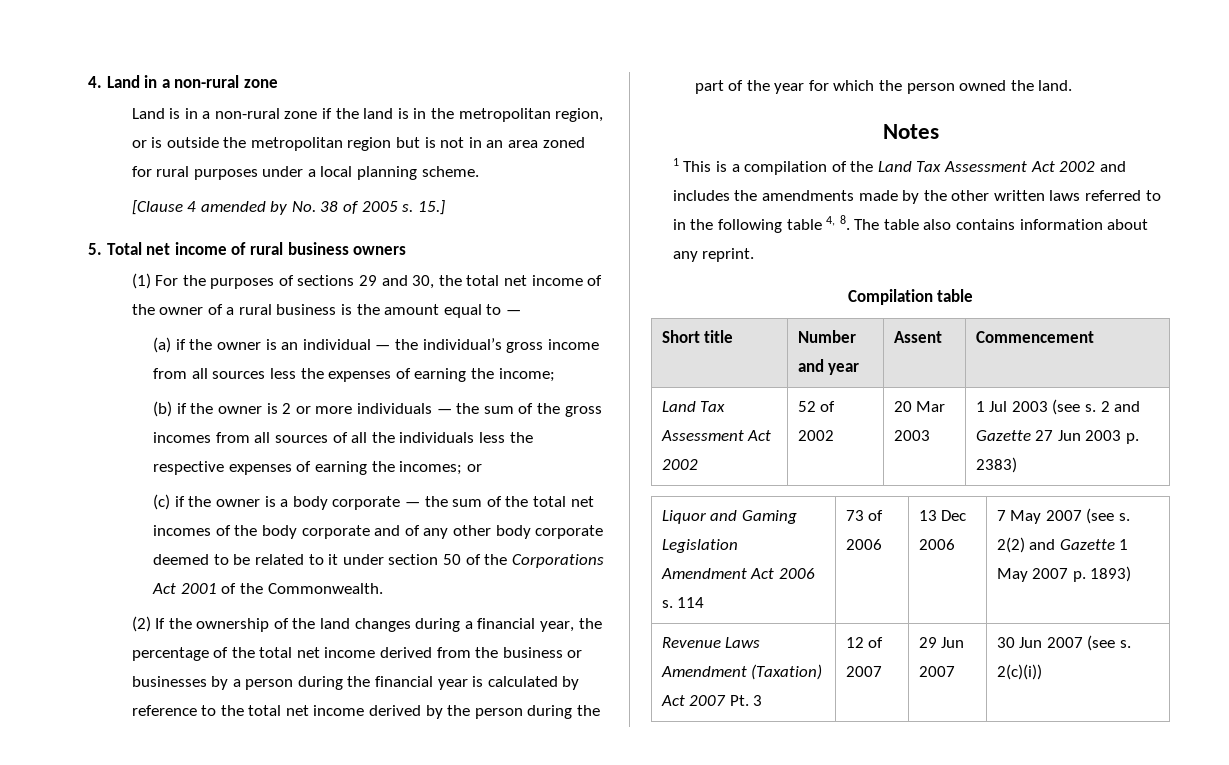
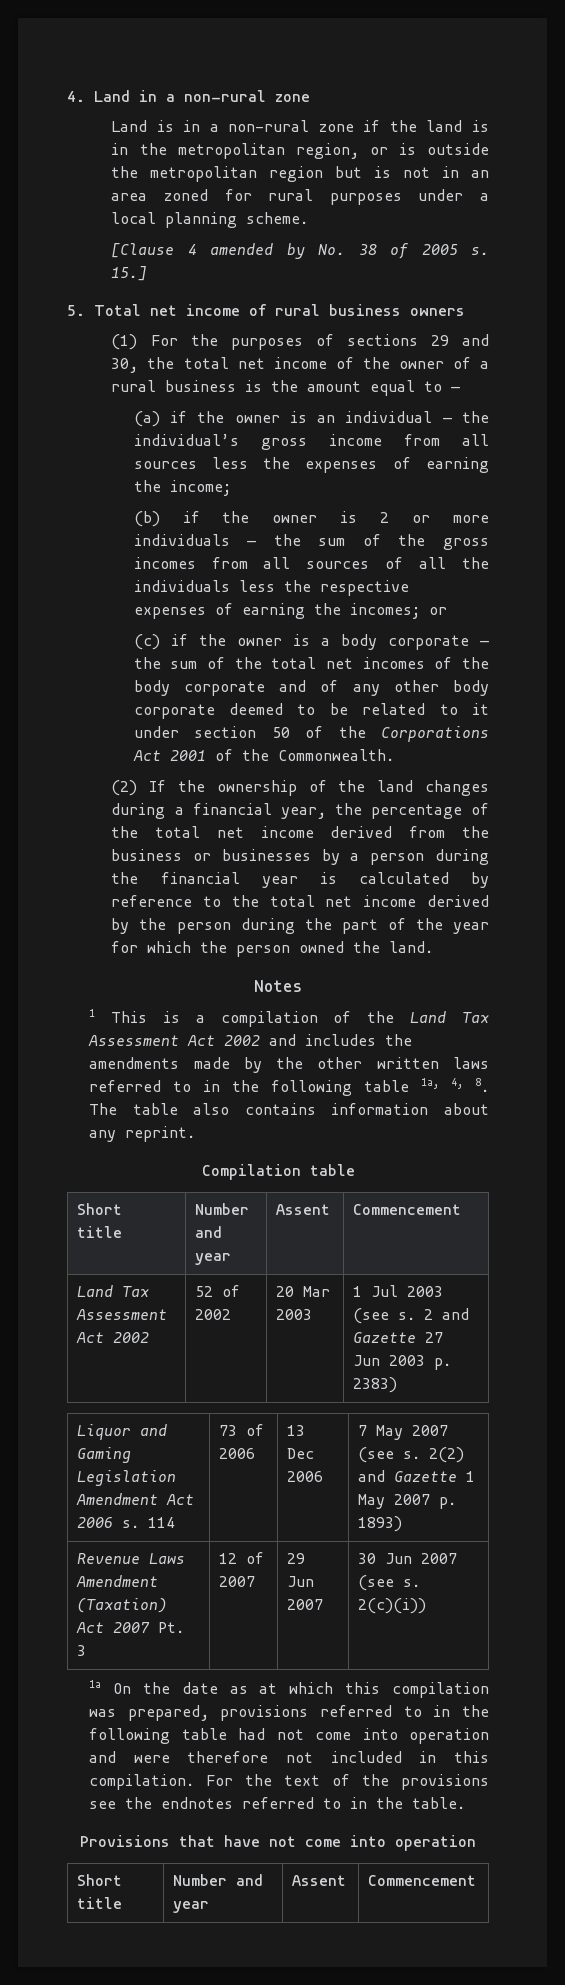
(822, 224) none -> [421,1078,440,1089] 1a,
(1042, 672) none -> [89,1680,489,1698] [89,1705,489,1721] [89,1728,489,1744] [89,1751,489,1763] [89,1774,489,1790] [89,1797,466,1809] [80,1835,476,1851] [77,1874,123,1886] [77,1897,123,1909] [173,1874,264,1886] [173,1901,210,1913] [292,1875,347,1886] [368,1875,477,1886] // 1a On the date as at which this compilation was prepared, provisions referred to in the following table had not come into operation and were therefore not included in this compilation. For the text of the provisions see the endnotes referred to in the table. // Provisions that have not come into operation // Short title | Number and year | Assent | Commencement

